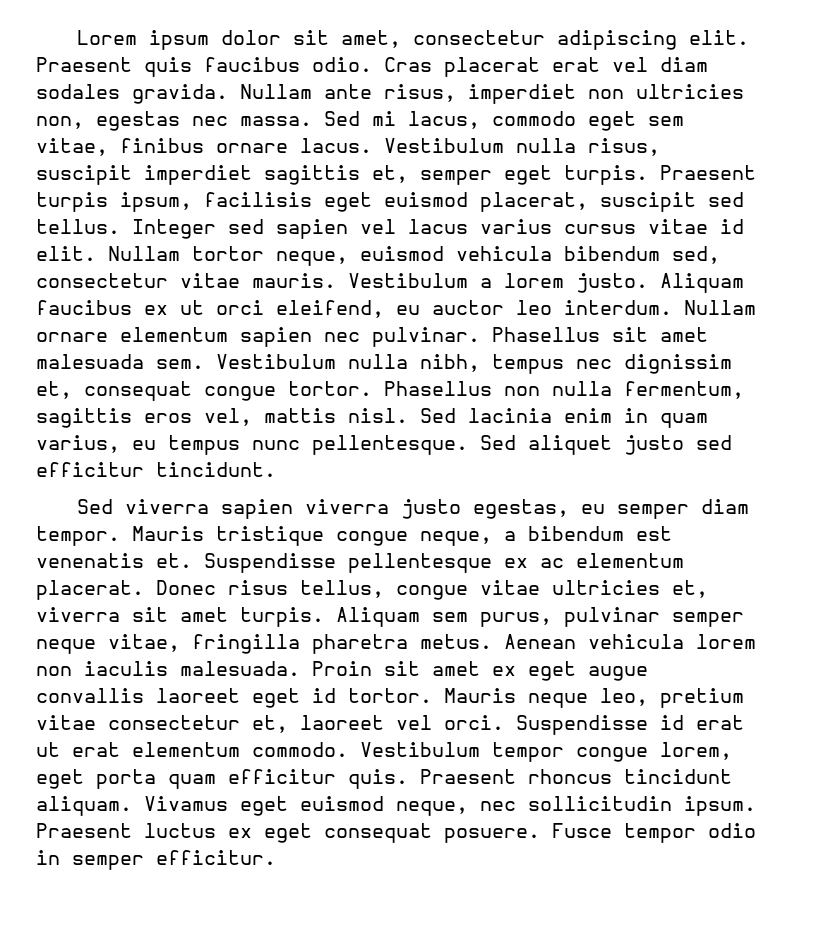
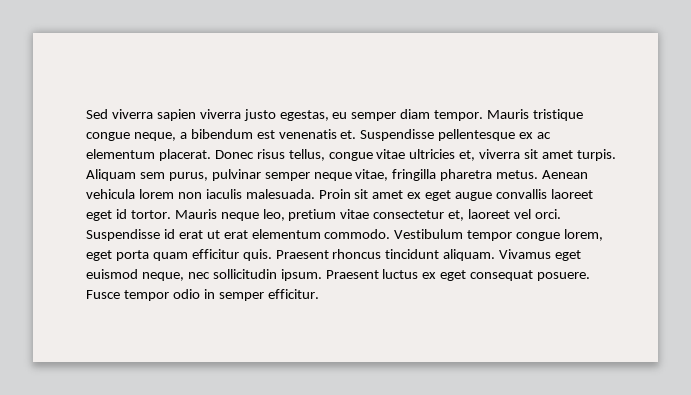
[77,30,750,50] [36,57,708,77] [36,84,744,104] [36,111,684,131] [36,138,660,156] [36,165,756,185] [36,192,744,212] [36,219,744,239] [36,246,720,266] [36,273,744,293] [36,300,756,318] [36,327,708,347] [36,354,732,374] [36,381,744,401] [36,408,708,428] [36,435,732,455] [36,462,276,477] Lorem ipsum dolor sit amet, consectetur adipiscing elit. Praesent quis faucibus odio. Cras placerat erat vel diam sodales gravida. Nullam ante risus, imperdiet non ultricies non, egestas nec massa. Sed mi lacus, commodo eget sem vitae, finibus ornare lacus. Vestibulum nulla risus, suscipit imperdiet sagittis et, semper eget turpis. Praesent turpis ipsum, facilisis eget euismod placerat, suscipit sed tellus. Integer sed sapien vel lacus varius cursus vitae id elit. Nullam tortor neque, euismod vehicula bibendum sed, consectetur vitae mauris. Vestibulum a lorem justo. Aliquam faucibus ex ut orci eleifend, eu auctor leo interdum. Nullam ornare elementum sapien nec pulvinar. Phasellus sit amet malesuada sem. Vestibulum nulla nibh, tempus nec dignissim et, consequat congue tortor. Phasellus non nulla fermentum, sagittis eros vel, mattis nisl. Sed lacinia enim in quam varius, eu tempus nunc pellentesque. Sed aliquet justo sed efficitur tincidunt. // -> (86, 114) none

